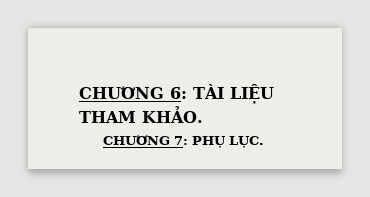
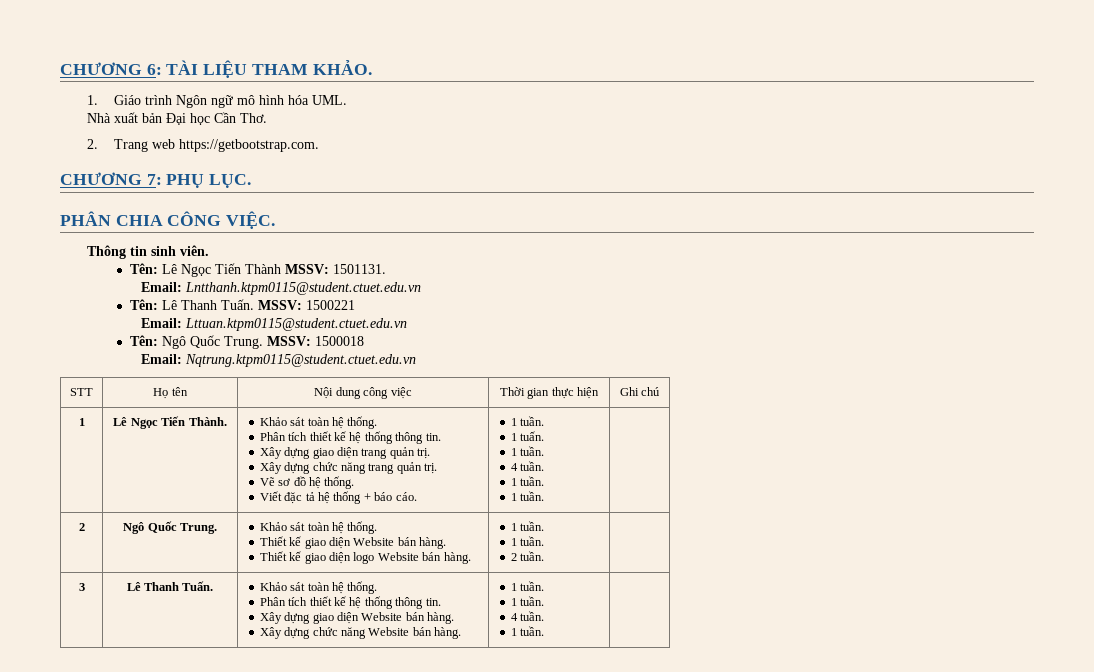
[102,134,264,148] CHƯƠNG 7: PHỤ LỤC. -> [87,95,348,108] [87,112,268,125] [87,139,320,152] [60,172,252,188] [60,211,276,229] [87,245,210,259] [129,263,386,277] [141,282,422,295] [129,299,355,310] [141,318,408,331] [129,335,364,349] [141,354,417,367] [70,388,93,396] [153,387,188,399] [314,387,412,399] [499,387,600,399] [619,387,661,396] [78,418,85,426] [113,416,227,429] [259,416,378,429] [259,431,441,444] [259,447,431,459] [259,462,438,474] [259,476,355,489] [259,491,417,504] [510,416,545,426] [510,431,545,441] [510,446,545,456] [510,461,545,471] [510,476,545,486] [510,491,545,501] [78,523,85,531] [123,521,217,534] [259,521,378,534] [259,536,447,549] [259,551,471,564] [510,521,545,531] [510,536,545,546] [510,551,545,561] [78,583,85,591] [126,581,214,591] [259,581,378,594] [259,596,441,609] [259,612,455,624] [259,627,462,639] [510,581,545,591] [510,596,545,606] [510,611,545,621] [510,626,545,636] 1. Giáo trình Ngôn ngữ mô hình hóa UML. // Nhà xuất bản Đại học Cần Thơ. // 2. Trang web https://getbootstrap.com. // CHƯƠNG 7: PHỤ LỤC. // PHÂN CHIA CÔNG VIỆC. // Thông tin sinh viên. // Tên: Lê Ngọc Tiến Thành MSSV: 1501131. // Email: Lntthanh.ktpm0115@student.ctuet.edu.vn // Tên: Lê Thanh Tuấn. MSSV: 1500221 // Email: Lttuan.ktpm0115@student.ctuet.edu.vn // Tên: Ngô Quốc Trung. MSSV: 1500018 // Email: Nqtrung.ktpm0115@student.ctuet.edu.vn // STT | Họ tên | Nội dung công việc | Thời gian thực hiện | Ghi chú // 1 | Lê Ngọc Tiến Thành. | Khảo sát toàn hệ thống. // Phân tích thiết kế hệ thống thông tin. // Xây dựng giao diện trang quản trị. // Xây dựng chức năng trang quản trị. // Vẽ sơ đồ hệ thống. // Viết đặc tả hệ thống + báo cáo. | 1 tuần. // 1 tuấn. // 1 tuần. // 4 tuần. // 1 tuần. // 1 tuần. | // 2 | Ngô Quốc Trung. | Khảo sát toàn hệ thống. // Thiết kế giao diện Website bán hàng. // Thiết kế giao diện logo Website bán hàng. | 1 tuần. // 1 tuần. // 2 tuần. | // 3 | Lê Thanh Tuấn. | Khảo sát toàn hệ thống. // Phân tích thiết kế hệ thống thông tin. // Xây dựng giao diện Website bán hàng. // Xây dựng chức năng Website bán hàng. | 1 tuần. // 1 tuần. // 4 tuần. // 1 tuần. |

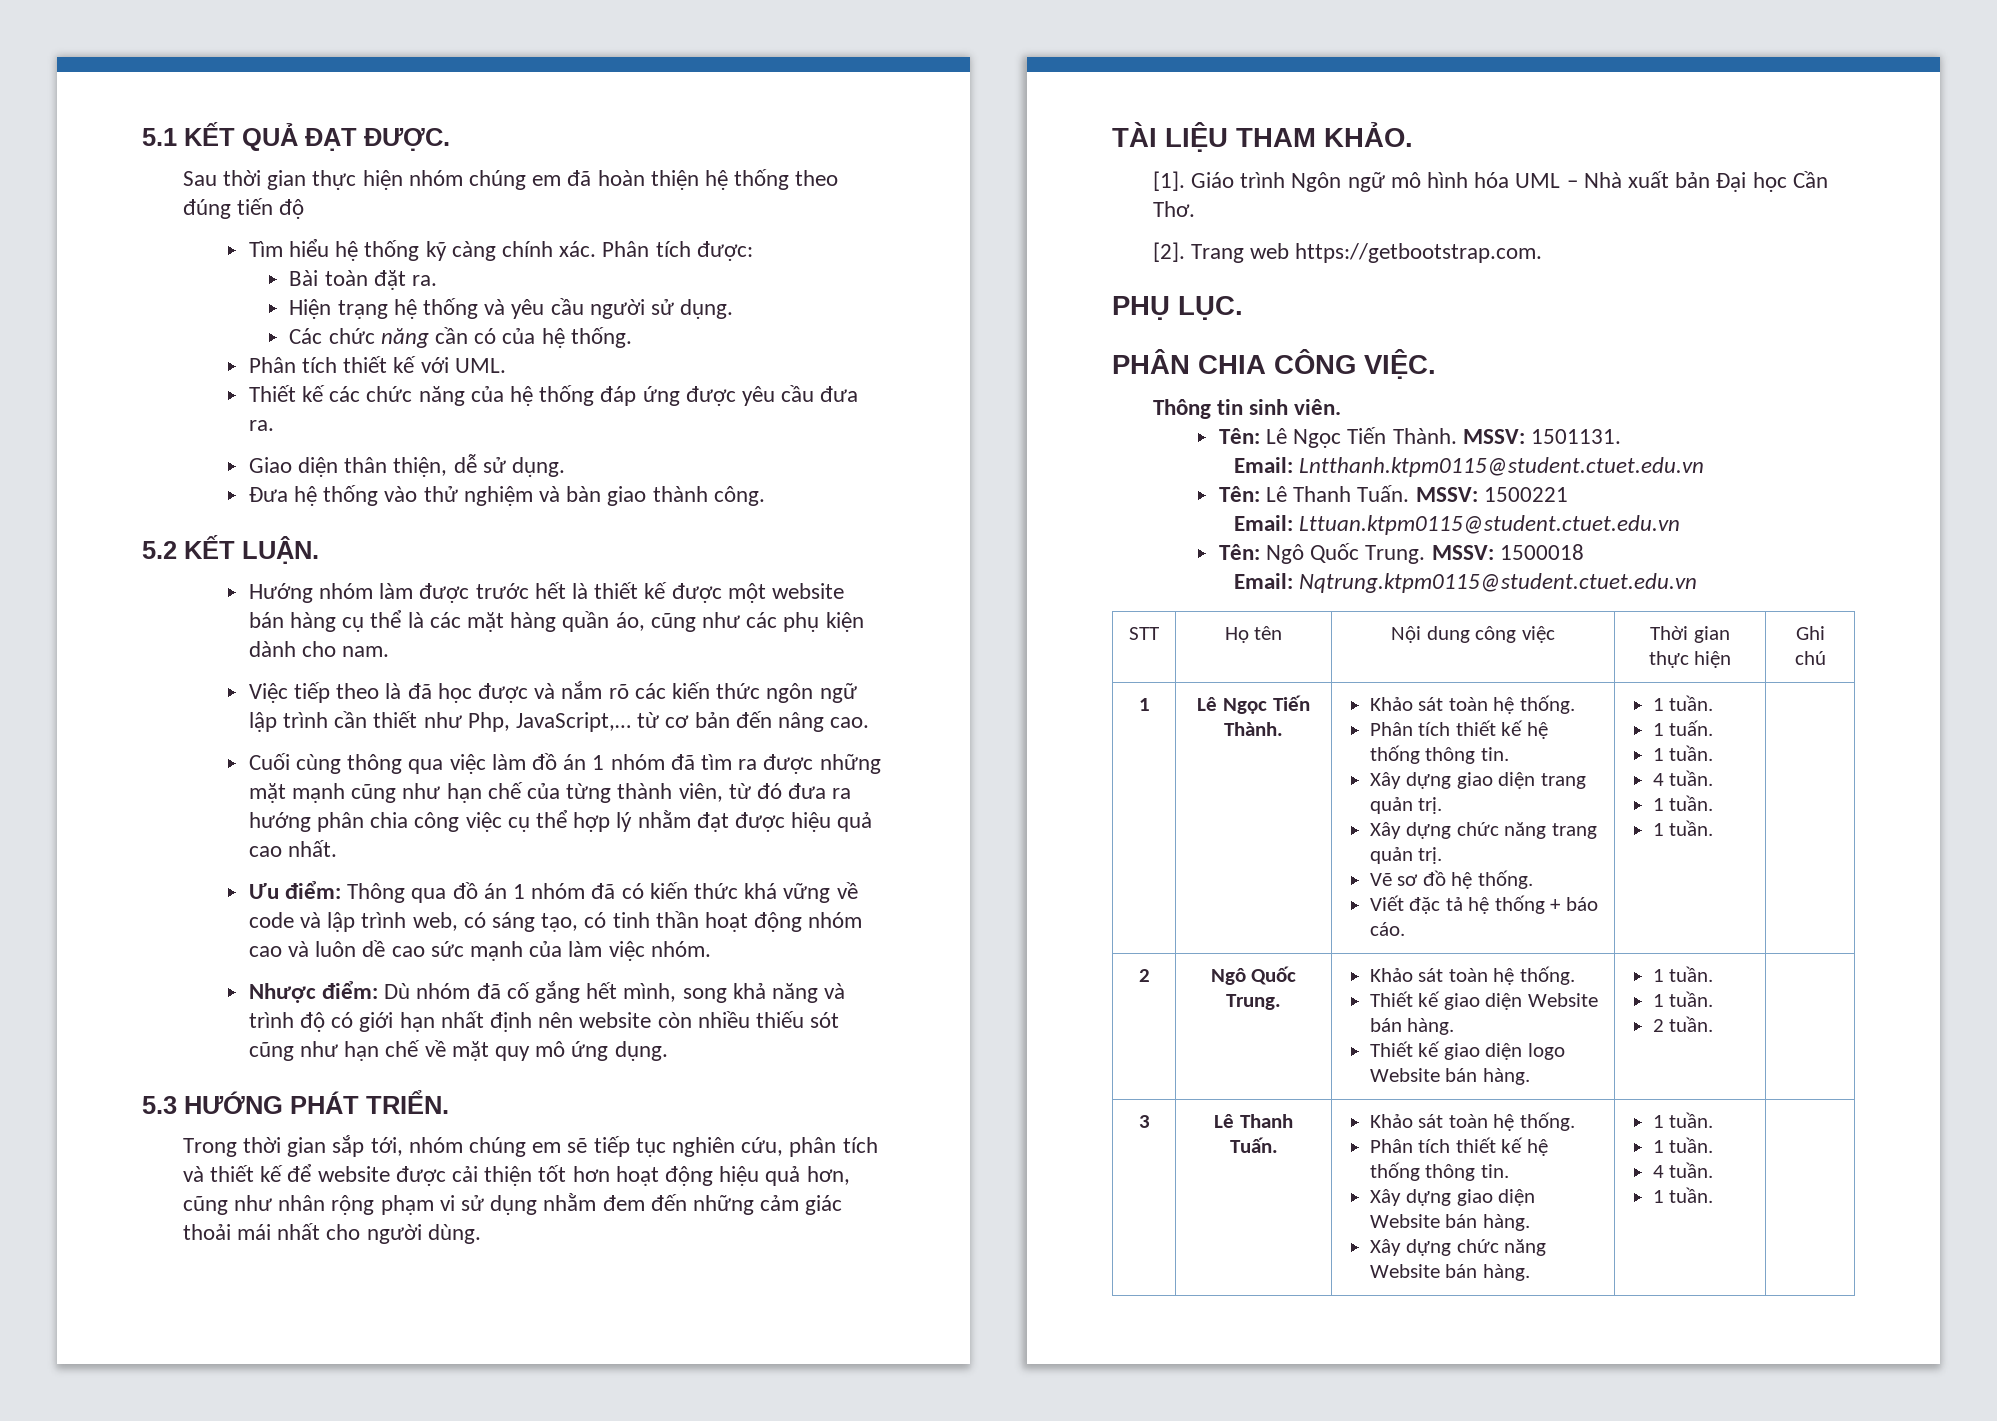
[60,62,162,75] CHƯƠNG 6: -> [142,122,450,151] [182,169,839,190] [182,198,305,219] [248,239,753,261] [289,270,438,290] [289,298,734,319] [289,327,632,348] [248,356,506,373] [248,385,859,406] [248,420,274,431] [248,454,565,477] [248,485,765,506] [142,535,319,564] [248,582,844,603] [248,610,864,632] [248,641,390,657] [248,681,857,703] [248,711,870,732] [248,753,881,774] [248,782,852,803] [248,810,873,832] [248,840,337,857] [248,881,858,903] [248,911,863,932] [248,940,711,961] [248,981,846,1003] [248,1011,840,1032] [248,1040,668,1061] [142,1090,449,1114] [182,1135,878,1157] [182,1164,850,1186] [182,1193,843,1215] [182,1223,481,1244] 5.1 KẾT QUẢ ĐẠT ĐƯỢC. // Sau thời gian thực hiện nhóm chúng em đã hoàn thiện hệ thống theo đúng tiến độ // Tìm hiểu hệ thống kỹ càng chính xác. Phân tích được: // Bài toàn đặt ra. // Hiện trạng hệ thống và yêu cầu người sử dụng. // Các chức năng cần có của hệ thống. // Phân tích thiết kế với UML. // Thiết kế các chức năng của hệ thống đáp ứng được yêu cầu đưa ra. // Giao diện thân thiện, dễ sử dụng. // Đưa hệ thống vào thử nghiệm và bàn giao thành công. // 5.2 KẾT LUẬN. // Hướng nhóm làm được trước hết là thiết kế được một website bán hàng cụ thể là các mặt hàng quần áo, cũng như các phụ kiện dành cho nam. // Việc tiếp theo là đã học được và nắm rõ các kiến thức ngôn ngữ lập trình cần thiết như Php, JavaScript,… từ cơ bản đến nâng cao. // Cuối cùng thông qua việc làm đồ án 1 nhóm đã tìm ra được những mặt mạnh cũng như hạn chế của từng thành viên, từ đó đưa ra hướng phân chia công việc cụ thể hợp lý nhằm đạt được hiệu quả cao nhất. // Ưu điểm: Thông qua đồ án 1 nhóm đã có kiến thức khá vững về code và lập trình web, có sáng tạo, có tinh thần hoạt động nhóm cao và luôn dề cao sức mạnh của làm việc nhóm. // Nhược điểm: Dù nhóm đã cố gắng hết mình, song khả năng và trình độ có giới hạn nhất định nên website còn nhiều thiếu sót cũng như hạn chế về mặt quy mô ứng dụng. // 5.3 HƯỚNG PHÁT TRIỂN. // Trong thời gian sắp tới, nhóm chúng em sẽ tiếp tục nghiên cứu, phân tích và thiết kế để website được cải thiện tốt hơn hoạt động hiệu quả hơn, cũng như nhân rộng phạm vi sử dụng nhằm đem đến những cảm giác thoải mái nhất cho người dùng. //
[87,95,99,105] 1. -> [1152,171,1185,191] [1].
[312,95,348,105] UML. // -> [1515,173,1578,188] UML –
[87,139,99,149] 2. -> [1152,242,1185,262] [2].
[60,172,162,185] CHƯƠNG 7: -> (1543, 253) none
[244,264,281,274] Thành -> [1392,428,1457,444] Thành.

